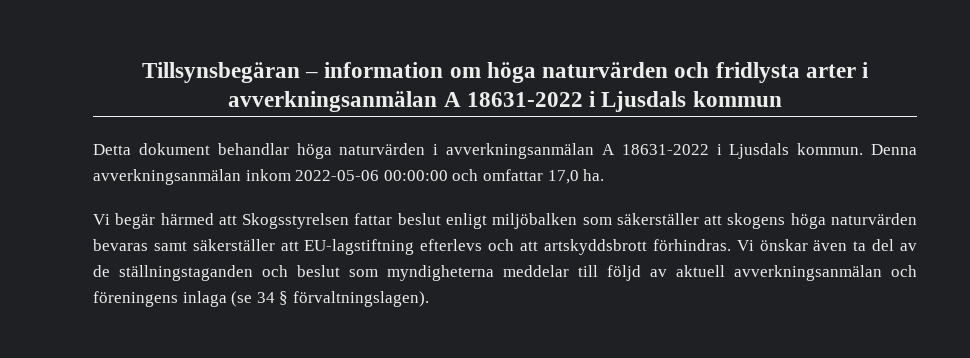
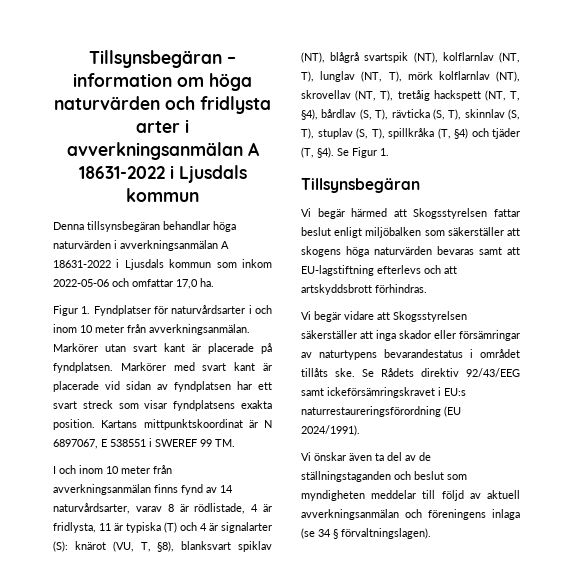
[93,143,210,155] Detta dokument -> [53,221,160,232] Denna tillsynsbegäran
[797,143,918,155] [93,169,241,185] kommun. Denna avverkningsanmälan -> [169,259,237,268] kommun som
[383,170,448,181] 00:00:00 -> (109, 283) none
(605, 175) none -> [53,305,272,316] [53,324,250,335] [53,343,272,354] [53,362,272,373] [53,381,272,392] [53,400,272,411] [53,419,272,430] [53,438,235,449] [53,465,172,474] [53,484,233,495] [53,503,272,514] [53,522,272,533] [53,541,272,552] [301,52,520,63] [301,71,520,82] [301,90,520,101] [301,109,520,120] [301,128,520,139] [301,147,389,158] [301,178,420,193] // Figur 1. Fyndplatser för naturvårdsarter i och inom 10 meter från avverkningsanmälan. Markörer utan svart kant är placerade på fyndplatsen. Markörer med svart kant är placerade vid sidan av fyndplatsen har ett svart streck som visar fyndplatsens exakta position. Kartans mittpunktskoordinat är N 6897067, E 538551 i SWEREF 99 TM. // I och inom 10 meter från avverkningsanmälan finns fynd av 14 naturvårdsarter, varav 8 är rödlistade, 4 är fridlysta, 11 är typiska (T) och 4 är signalarter (S): knärot (VU, T, §8), blanksvart spiklav (NT), blågrå svartspik (NT), kolflarnlav (NT, T), lunglav (NT, T), mörk kolflarnlav (NT), skrovellav (NT, T), tretåig hackspett (NT, T, §4), bårdlav (S, T), rävticka (S, T), skinnlav (S, T), stuplav (S, T), spillkråka (T, §4) och tjäder (T, §4). Se Figur 1. // Tillsynsbegäran
[192,239,275,251] säkerställer -> (502, 251) none
(731, 245) none -> [301,311,467,322] [301,330,520,341] [301,349,520,360] [301,368,520,377] [301,387,466,398] [301,406,461,417] [301,425,360,436] // Vi begär vidare att Skogsstyrelsen säkerställer att inga skador eller försämringar av naturtypens bevarandestatus i området tillåts ske. Se Rådets direktiv 92/43/EEG samt ickeförsämringskravet i EU:s naturrestaureringsförordning (EU 2024/1991). //
[387,265,494,281] myndigheterna -> [301,490,365,501] myndigheten

